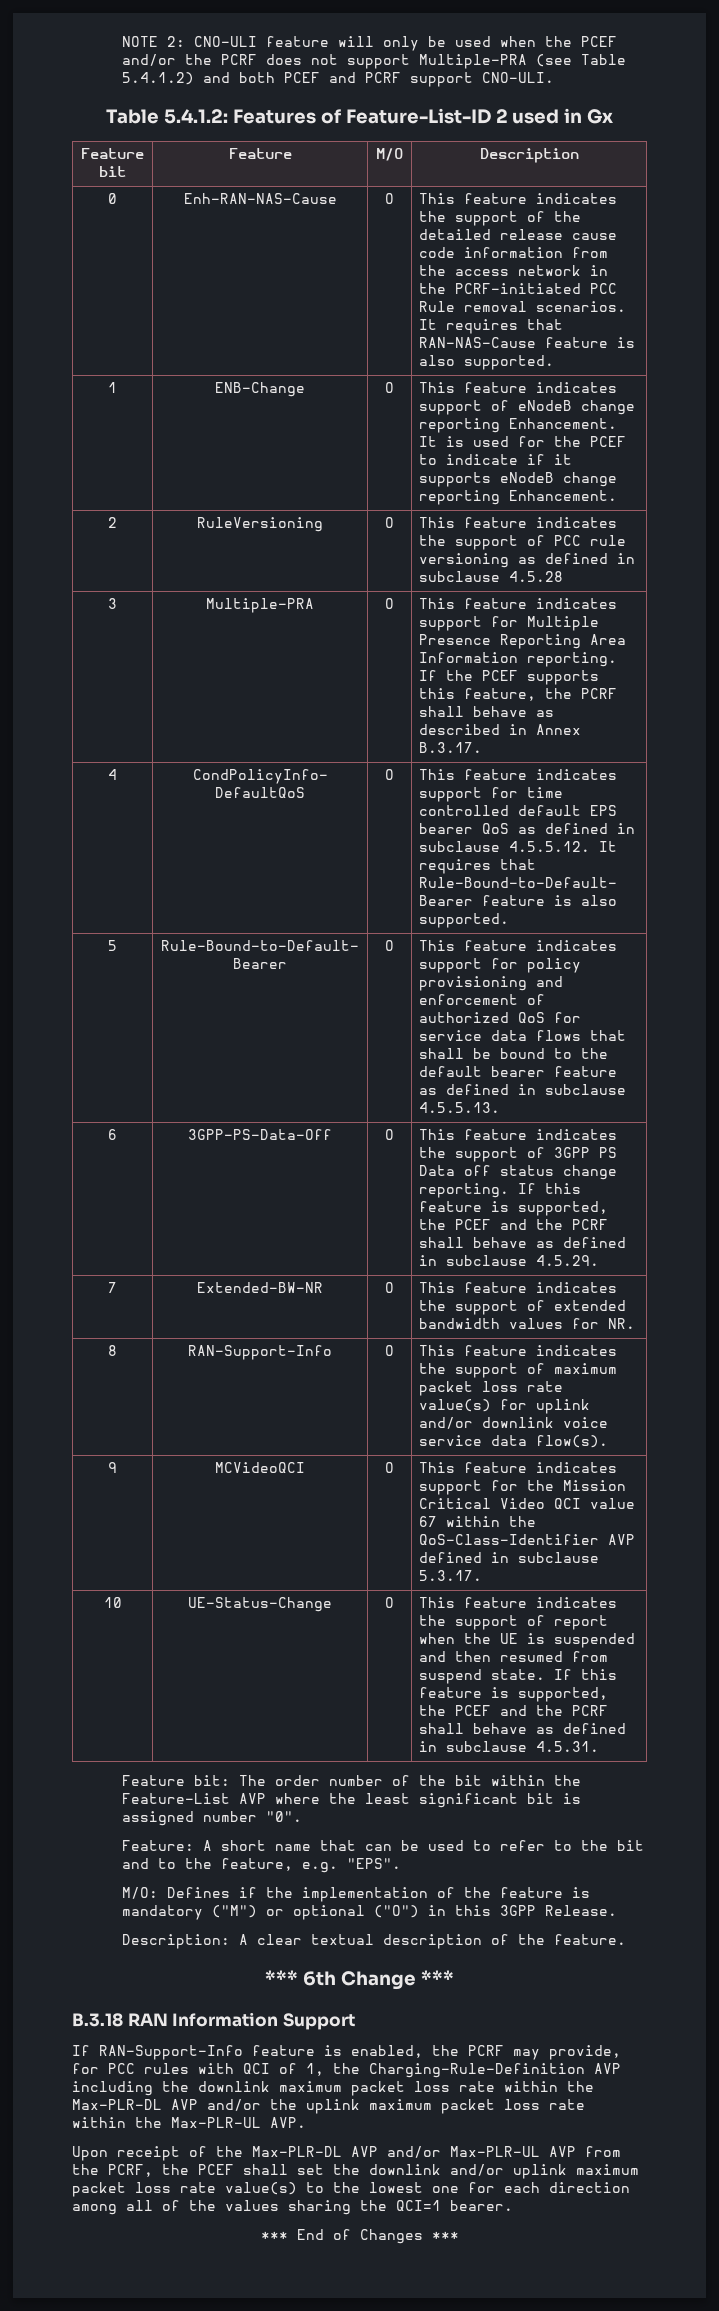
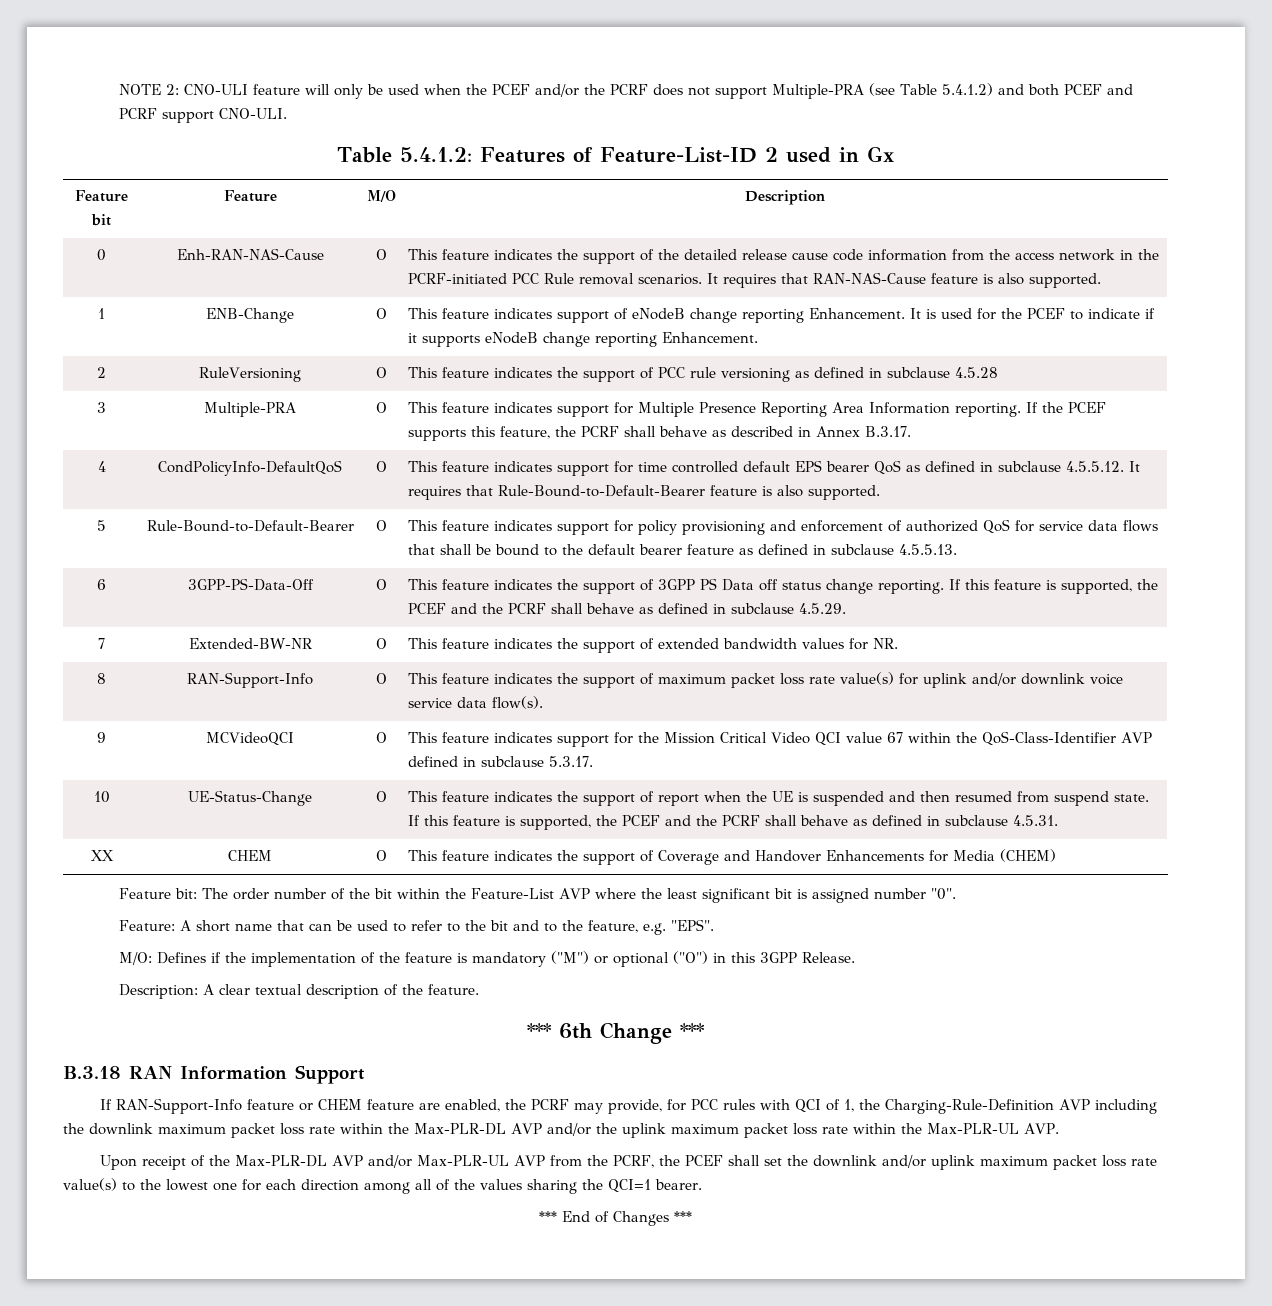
(600, 1746) none -> [90,850,114,861] [228,850,272,861] [376,850,387,861] [408,849,1057,865] // XX | CHEM | O | This feature indicates the support of Coverage and Handover Enhancements for Media (CHEM)
[324,2045,342,2056] is -> [298,1099,440,1111] or CHEM feature are

